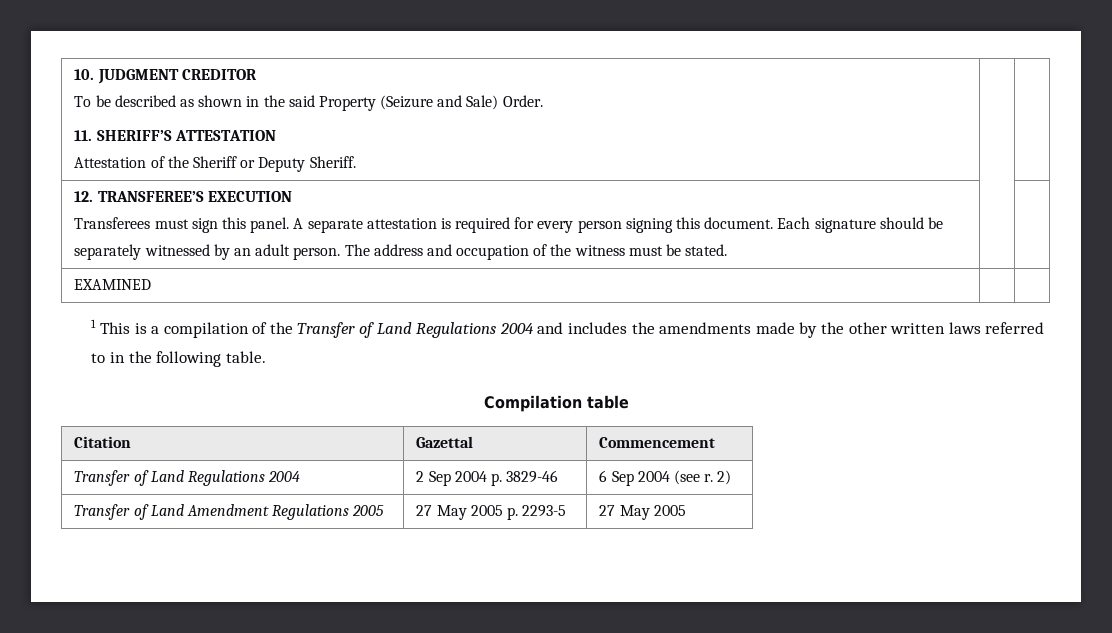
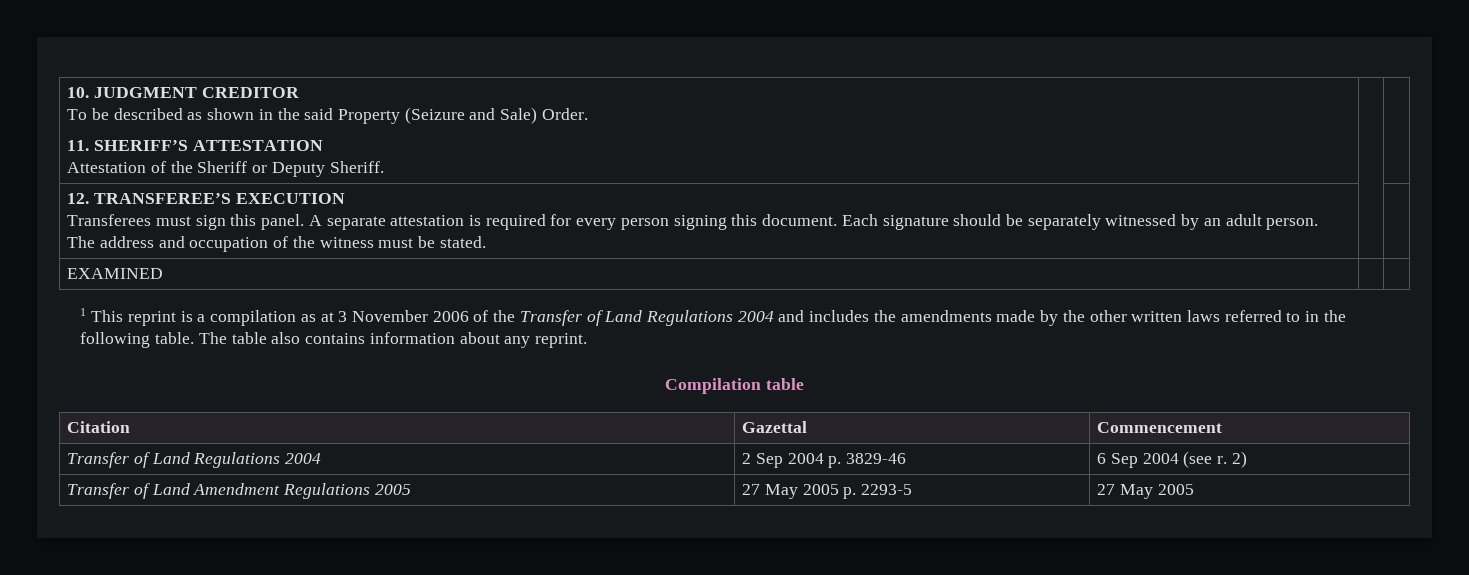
(130, 328) none -> [127,311,176,326] reprint
(249, 330) none -> [300,310,469,322] as at 3 November 2006
(266, 357) none -> [198,332,587,348] The table also contains information about any reprint.

